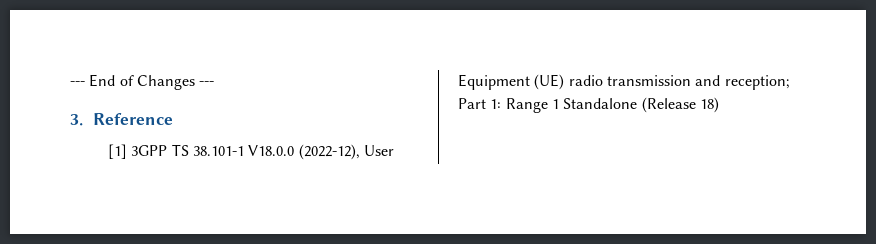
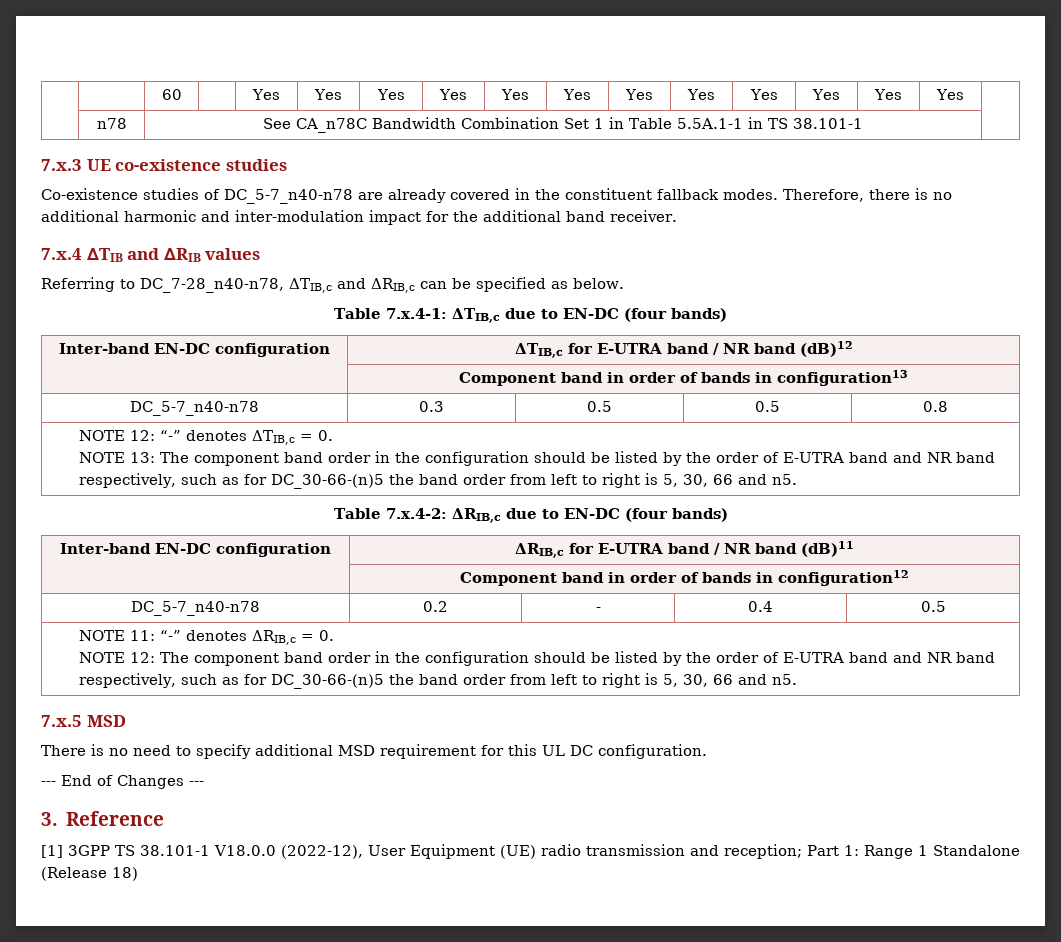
(70, 83) none -> [161,89,182,100] [252,89,281,100] [314,89,343,100] [376,89,405,100] [439,89,468,100] [501,89,530,100] [563,89,592,100] [625,89,654,100] [687,89,716,100] [749,89,778,100] [812,89,841,100] [874,89,903,100] [936,89,965,100] [96,118,127,129] [263,117,863,133] [41,159,287,171] [41,188,952,204] [41,210,677,225] [41,248,261,262] [41,277,624,293] [334,308,727,323] [59,343,330,357] [514,341,853,358] [459,370,908,386] [130,401,259,416] [419,401,444,412] [587,401,612,412] [755,401,780,412] [923,401,948,412] [79,430,334,445] [79,451,996,466] [79,473,798,489] [333,508,728,523] [60,543,331,557] [515,541,854,558] [460,570,909,586] [131,601,260,616] [423,601,448,612] [595,607,601,612] [748,601,773,612] [920,601,946,612] [79,630,335,645] [79,651,996,666] [79,673,798,689] [41,715,126,727] [41,744,707,759] | | 60 | | Yes | Yes | Yes | Yes | Yes | Yes | Yes | Yes | Yes | Yes | Yes | Yes | // | n78 | See CA_n78C Bandwidth Combination Set 1 in Table 5.5A.1-1 in TS 38.101-1 | // 7.x.3 UE co-existence studies // Co-existence studies of DC_5-7_n40-n78 are already covered in the constituent fallback modes. Therefore, there is no additional harmonic and inter-modulation impact for the additional band receiver. // 7.x.4 ∆TIB and ∆RIB values // Referring to DC_7-28_n40-n78, ΔTIB,c and ΔRIB,c can be specified as below. // Table 7.x.4-1: ΔTIB,c due to EN-DC (four bands) // Inter-band EN-DC configuration | ΔTIB,c for E-UTRA band / NR band (dB)12 // | Component band in order of bands in configuration13 // DC_5-7_n40-n78 | 0.3 | 0.5 | 0.5 | 0.8 // NOTE 12: “-” denotes ΔTIB,c = 0. // NOTE 13: The component band order in the configuration should be listed by the order of E-UTRA band and NR band respectively, such as for DC_30-66-(n)5 the band order from left to right is 5, 30, 66 and n5. // Table 7.x.4-2: ΔRIB,c due to EN-DC (four bands) // Inter-band EN-DC configuration | ΔRIB,c for E-UTRA band / NR band (dB)11 // | Component band in order of bands in configuration12 // DC_5-7_n40-n78 | 0.2 | - | 0.4 | 0.5 // NOTE 11: “-” denotes ΔRIB,c = 0. // NOTE 12: The component band order in the configuration should be listed by the order of E-UTRA band and NR band respectively, such as for DC_30-66-(n)5 the band order from left to right is 5, 30, 66 and n5. // 7.x.5 MSD // There is no need to specify additional MSD requirement for this UL DC configuration. //

